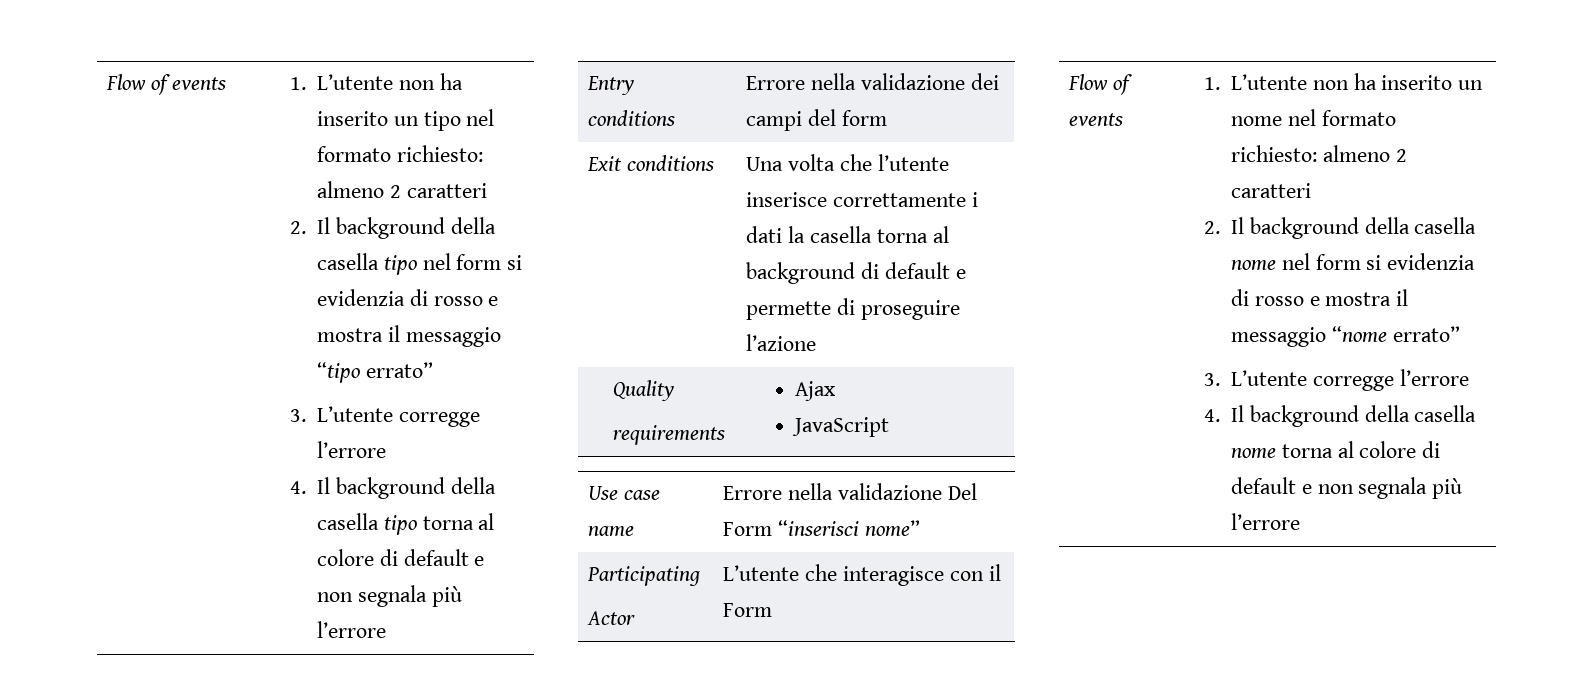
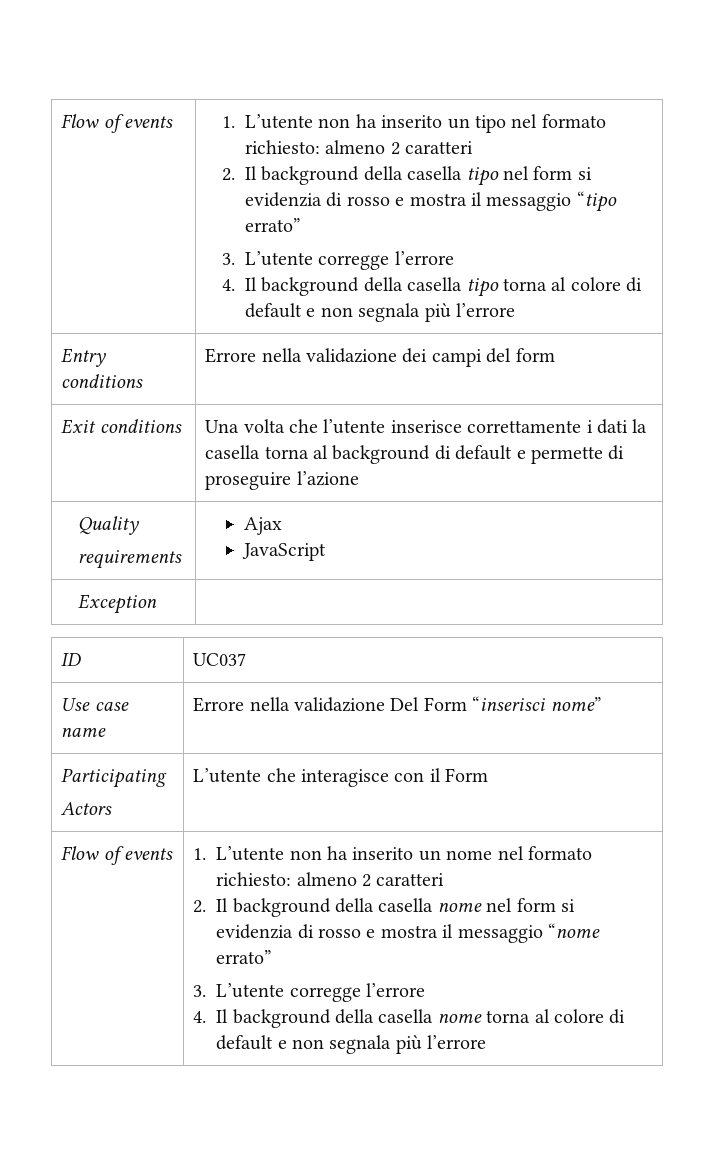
(889, 427) none -> [78,594,158,614] [61,653,82,666] [193,653,247,666] // Exception | // ID | UC037
[587,611,636,625] Actor -> [61,802,113,815] Actors

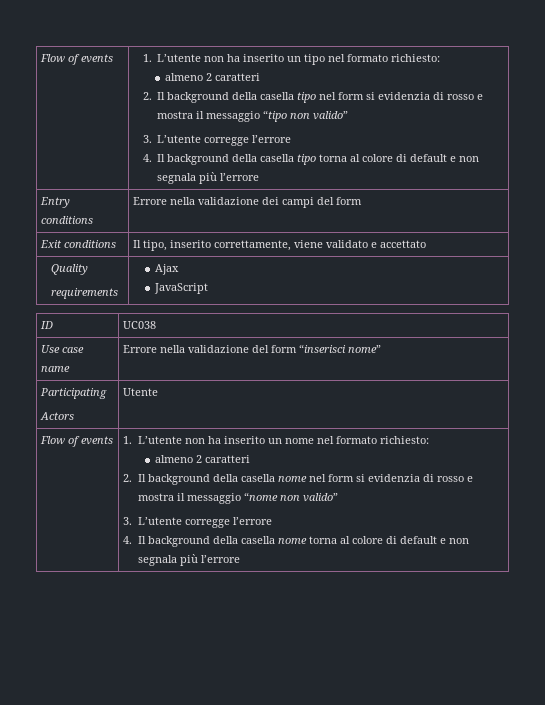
(321, 147) none -> (441, 58) //
[245,218,302,232] errato” -> [290,111,349,120] non valido”
[205,419,648,434] [205,445,625,464] [205,471,359,490] Una volta che l’utente inserisce correttamente i dati la casella torna al background di default e permette di proseguire l’azione -> [133,240,427,251] Il tipo, inserito correttamente, viene validato e accettato
[78,594,158,614] // Exception | -> (209, 288) none
[193,653,247,666] UC037 -> [123,321,157,329] UC038
[390,697,467,711] Del Form -> [252,345,298,353] del form
[193,768,489,787] L’utente che interagisce con il Form -> [123,388,159,396] Utente
(292, 879) none -> (429, 440) //
[216,950,273,964] errato” -> [279,493,338,502] non valido”

